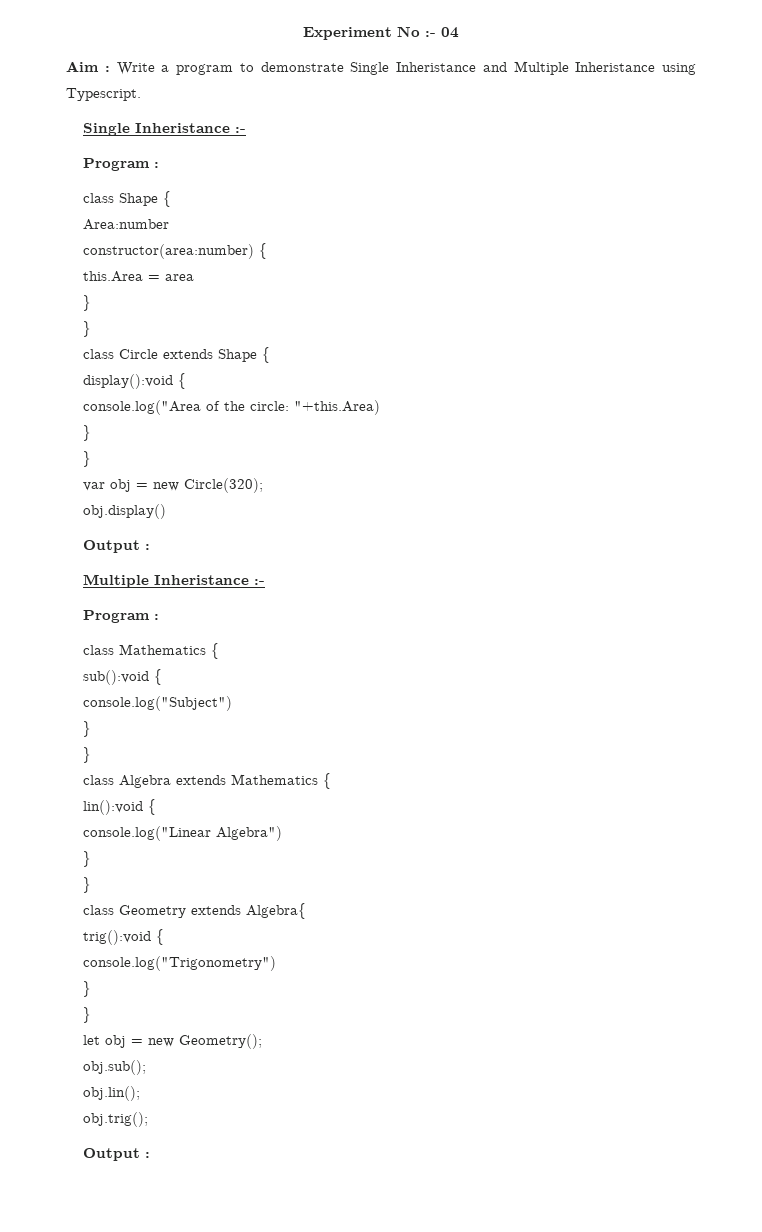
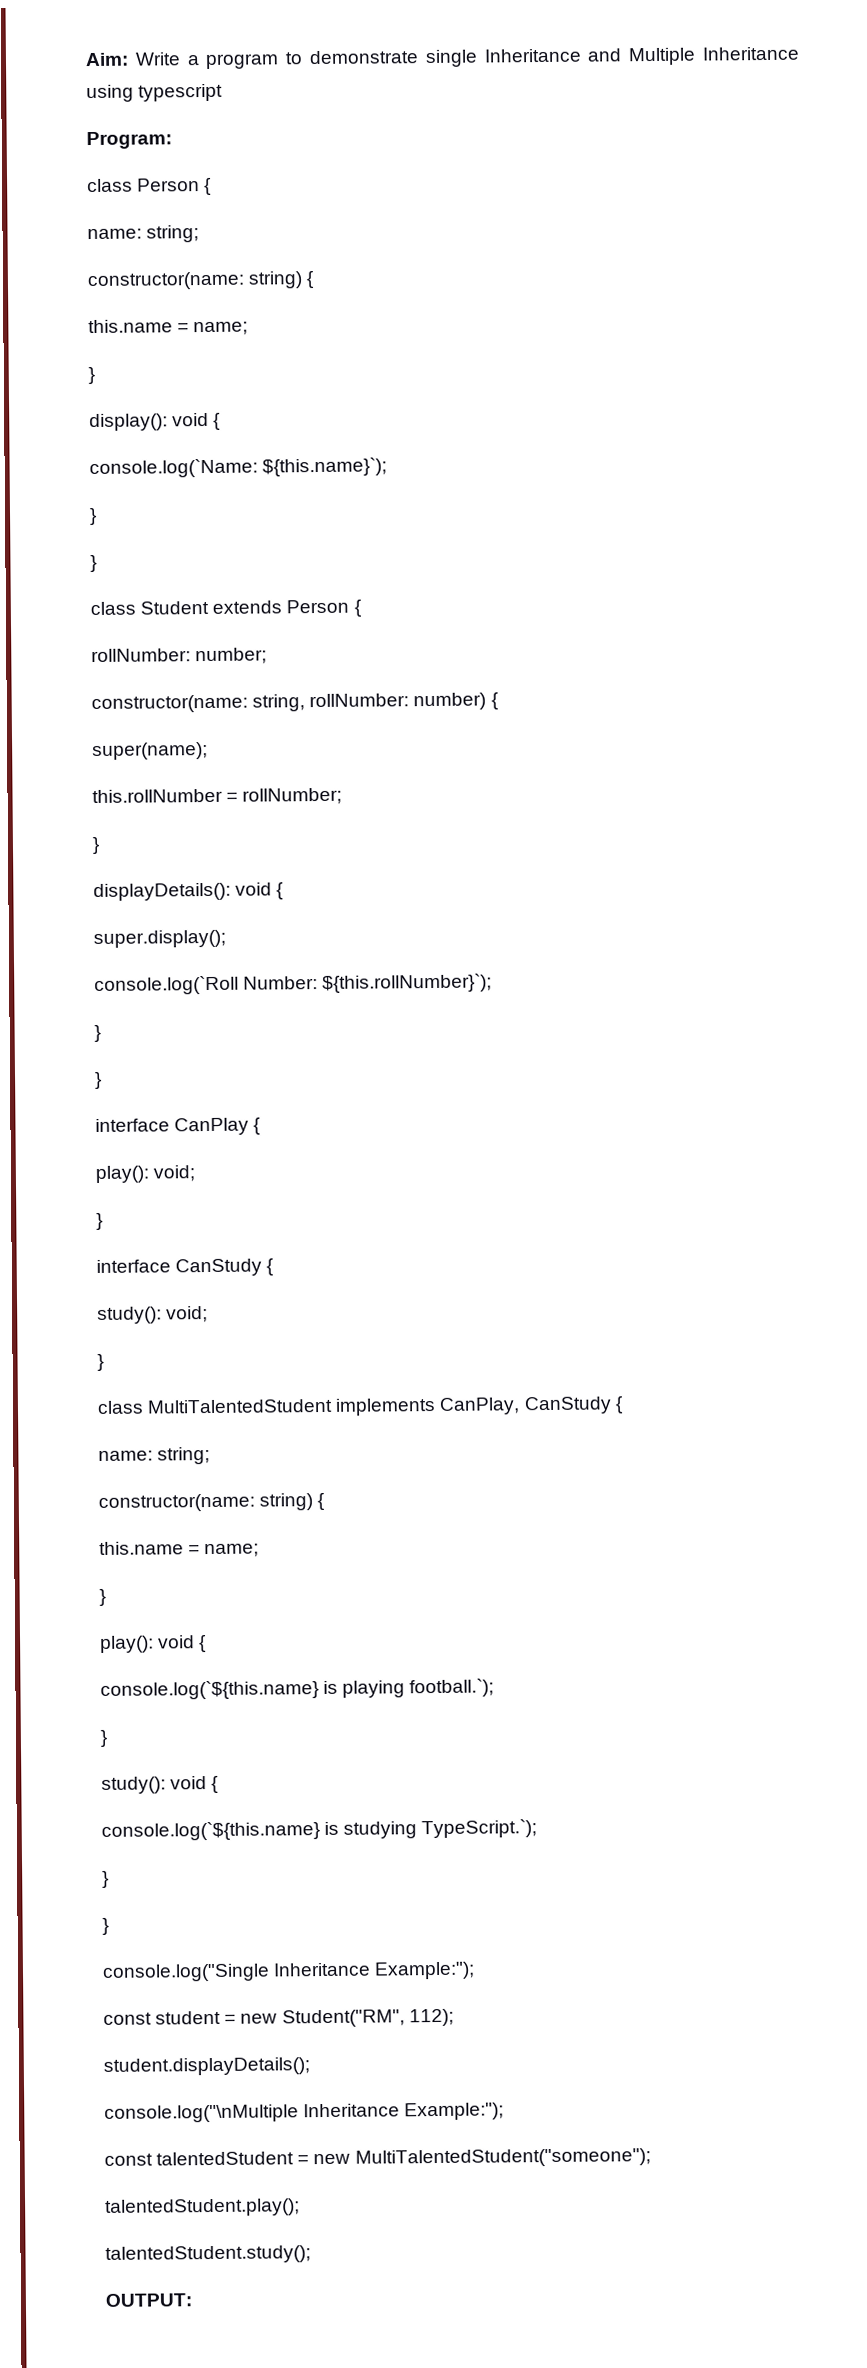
[303,26,459,40] [66,61,110,72] Experiment No :- 04 // Aim : -> [85,52,129,67] Aim:
[350,61,696,75] [66,88,141,101] [83,123,247,136] [83,158,160,171] [83,191,172,207] [83,219,170,230] [83,243,268,259] [83,271,195,282] [83,295,92,311] [83,321,92,337] [83,347,271,363] [83,373,187,389] [83,400,381,415] [83,425,92,441] [83,451,92,467] [83,478,264,493] [83,504,167,519] [83,540,151,553] [83,574,266,588] [83,610,160,623] [83,643,220,659] [83,669,163,685] [83,696,233,711] [83,721,92,737] [83,747,92,763] [83,773,332,789] [83,799,157,815] [83,826,283,841] [83,851,92,867] [83,877,92,893] [83,903,307,919] [83,929,165,945] [83,956,277,971] [83,981,92,997] [83,1007,92,1023] [83,1034,263,1049] [83,1060,147,1075] [83,1086,141,1101] [83,1112,149,1127] [83,1148,151,1161] Single Inheristance and Multiple Inheristance using Typescript. // Single Inheristance :- // Program : // class Shape { // Area:number // constructor(area:number) { // this.Area = area // } // } // class Circle extends Shape { // display():void { // console.log("Area of the circle: "+this.Area) // } // } // var obj = new Circle(320); // obj.display() // Output : // Multiple Inheristance :- // Program : // class Mathematics { // sub():void { // console.log("Subject") // } // } // class Algebra extends Mathematics { // lin():void { // console.log("Linear Algebra") // } // } // class Geometry extends Algebra{ // trig():void { // console.log("Trigonometry") // } // } // let obj = new Geometry(); // obj.sub(); // obj.lin(); // obj.trig(); // Output : -> [424,46,800,68] [86,83,224,103] [86,131,172,150] [87,177,213,196] [87,225,200,243] [87,271,316,291] [88,319,249,336] [88,366,95,385] [89,412,222,432] [89,457,388,479] [89,507,97,526] [90,554,97,573] [90,599,362,617] [91,647,268,665] [91,692,499,714] [92,741,208,761] [92,787,343,805] [92,836,100,855] [93,882,285,902] [93,929,226,949] [94,973,493,996] [94,1024,101,1043] [94,1071,102,1090] [95,1117,262,1136] [95,1165,196,1184] [96,1212,103,1231] [96,1258,275,1277] [97,1306,209,1324] [97,1353,104,1371] [97,1396,624,1416] [98,1446,211,1465] [98,1492,326,1512] [99,1541,260,1558] [99,1588,106,1606] [100,1635,208,1653] [100,1678,495,1700] [100,1729,107,1747] [101,1775,220,1794] [101,1819,538,1841] [102,1870,109,1888] [102,1917,109,1935] [102,1961,476,1982] [103,2008,454,2028] [103,2057,310,2076] [104,2102,505,2123] [104,2148,651,2168] [105,2198,300,2217] [105,2245,311,2264] [105,2293,192,2307] single Inheritance and Multiple Inheritance using typescript // Program: // class Person { // name: string; // constructor(name: string) { // this.name = name; // } // display(): void { // console.log(`Name: ${this.name}`); // } // } // class Student extends Person { // rollNumber: number; // constructor(name: string, rollNumber: number) { // super(name); // this.rollNumber = rollNumber; // } // displayDetails(): void { // super.display(); // console.log(`Roll Number: ${this.rollNumber}`); // } // } // interface CanPlay { // play(): void; // } // interface CanStudy { // study(): void; // } // class MultiTalentedStudent implements CanPlay, CanStudy { // name: string; // constructor(name: string) { // this.name = name; // } // play(): void { // console.log(`${this.name} is playing football.`); // } // study(): void { // console.log(`${this.name} is studying TypeScript.`); // } // } // console.log("Single Inheritance Example:"); // const student = new Student("RM", 112); // student.displayDetails(); // console.log("\nMultiple Inheritance Example:"); // const talentedStudent = new MultiTalentedStudent("someone"); // talentedStudent.play(); // talentedStudent.study(); // OUTPUT:

